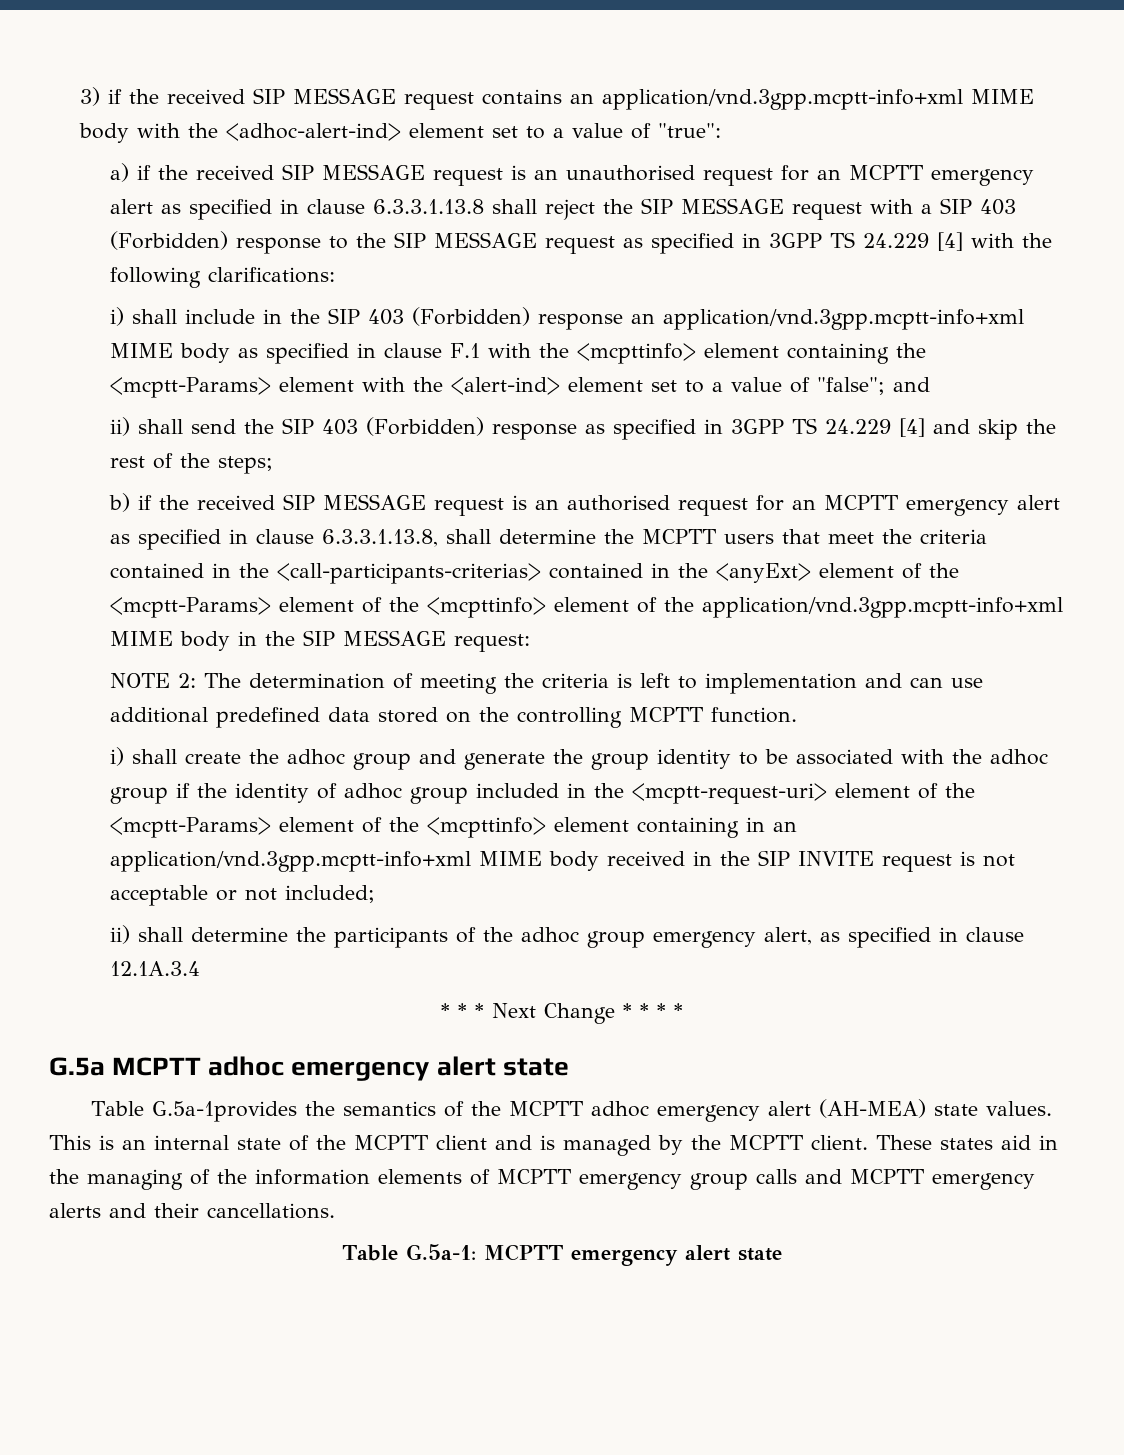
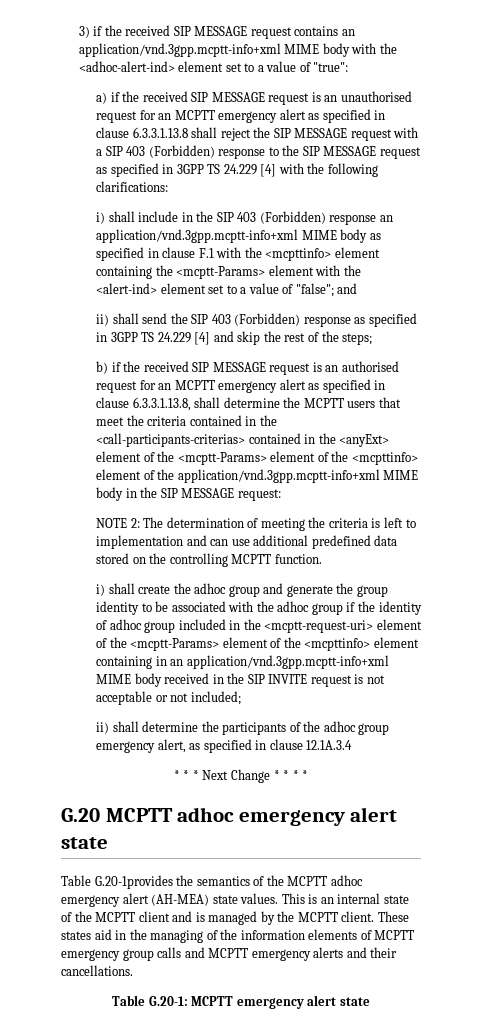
[49,1057,105,1076] G.5a -> [61,808,100,822] G.20
[151,1101,297,1122] G.5a-1provides -> [94,875,173,889] G.20-1provides
[405,1244,476,1260] G.5a-1: -> [148,996,188,1006] G.20-1:

